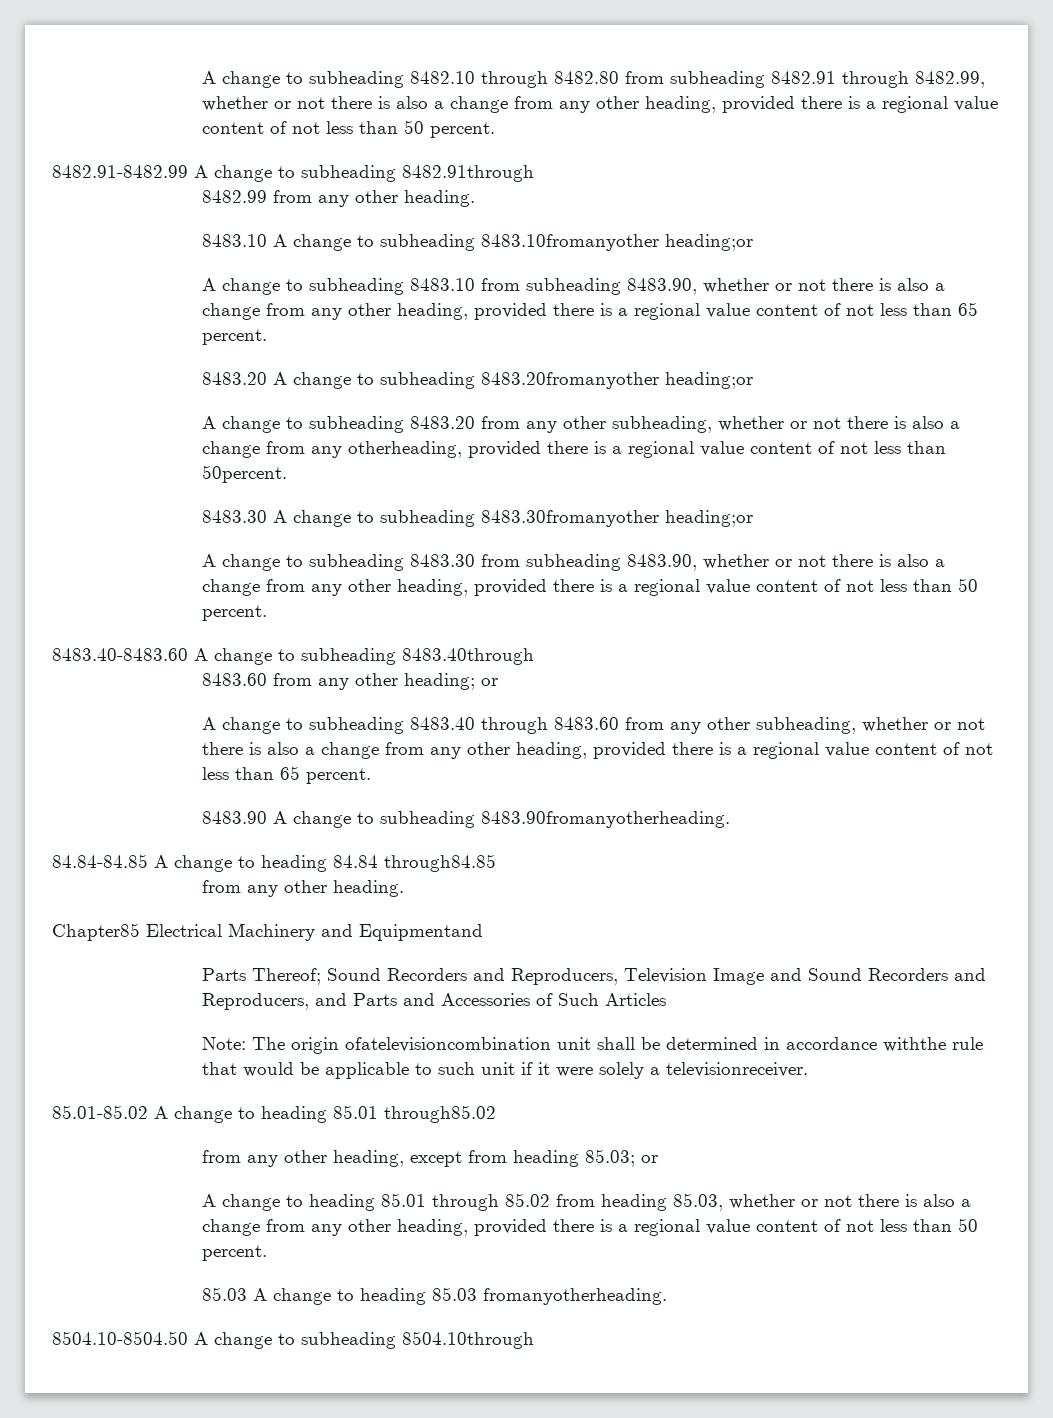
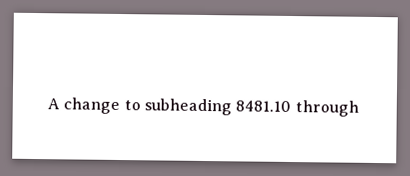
[201,71,985,88] [201,96,998,113] [201,120,495,138] [52,165,534,182] [201,190,475,207] [201,234,753,251] [201,278,945,295] [201,302,978,320] [201,329,267,345] [201,372,753,389] [201,416,960,433] [201,441,946,458] [201,465,287,483] [201,510,753,527] [201,554,945,571] [201,578,978,596] [201,605,267,621] [52,648,534,665] [201,673,498,690] [201,717,985,734] [201,742,993,759] [201,766,371,784] [201,811,730,828] [52,854,496,872] [201,880,404,897] [52,923,483,941] [201,968,986,985] [201,993,666,1010] [201,1037,983,1054] [201,1062,808,1079] [52,1105,496,1123] [201,1149,658,1167] [201,1193,971,1211] [201,1218,978,1236] [201,1245,267,1261] [201,1287,667,1305] [52,1331,534,1349] A change to subheading 8482.10 through 8482.80 from subheading 8482.91 through 8482.99, whether or not there is also a change from any other heading, provided there is a regional value content of not less than 50 percent. // 8482.91-8482.99 A change to subheading 8482.91through // 8482.99 from any other heading. // 8483.10 A change to subheading 8483.10fromanyother heading;or // A change to subheading 8483.10 from subheading 8483.90, whether or not there is also a change from any other heading, provided there is a regional value content of not less than 65 percent. // 8483.20 A change to subheading 8483.20fromanyother heading;or // A change to subheading 8483.20 from any other subheading, whether or not there is also a change from any otherheading, provided there is a regional value content of not less than 50percent. // 8483.30 A change to subheading 8483.30fromanyother heading;or // A change to subheading 8483.30 from subheading 8483.90, whether or not there is also a change from any other heading, provided there is a regional value content of not less than 50 percent. // 8483.40-8483.60 A change to subheading 8483.40through // 8483.60 from any other heading; or // A change to subheading 8483.40 through 8483.60 from any other subheading, whether or not there is also a change from any other heading, provided there is a regional value content of not less than 65 percent. // 8483.90 A change to subheading 8483.90fromanyotherheading. // 84.84-84.85 A change to heading 84.84 through84.85 // from any other heading. // Chapter85 Electrical Machinery and Equipmentand // Parts Thereof; Sound Recorders and Reproducers, Television Image and Sound Recorders and Reproducers, and Parts and Accessories of Such Articles // Note: The origin ofatelevisioncombination unit shall be determined in accordance withthe rule that would be applicable to such unit if it were solely a televisionreceiver. // 85.01-85.02 A change to heading 85.01 through85.02 // from any other heading, except from heading 85.03; or // A change to heading 85.01 through 85.02 from heading 85.03, whether or not there is also a change from any other heading, provided there is a regional value content of not less than 50 percent. // 85.03 A change to heading 85.03 fromanyotherheading. // 8504.10-8504.50 A change to subheading 8504.10through -> [47,97,359,117] A change to subheading 8481.10 through

